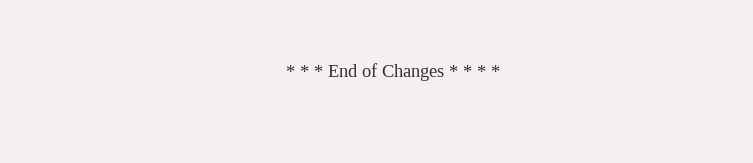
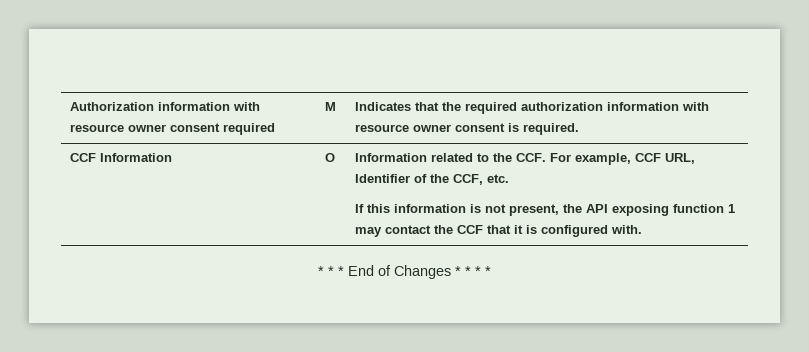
(285, 71) none -> [70,102,261,111] [70,123,276,135] [325,102,337,111] [355,102,710,114] [355,123,580,135] [70,153,173,162] [325,153,336,162] [355,153,696,165] [355,174,510,185] [355,204,736,216] [355,225,643,237] Authorization information with resource owner consent required | M | Indicates that the required authorization information with resource owner consent is required. // CCF Information | O | Information related to the CCF. For example, CCF URL, Identifier of the CCF, etc. // If this information is not present, the API exposing function 1 may contact the CCF that it is configured with. //

